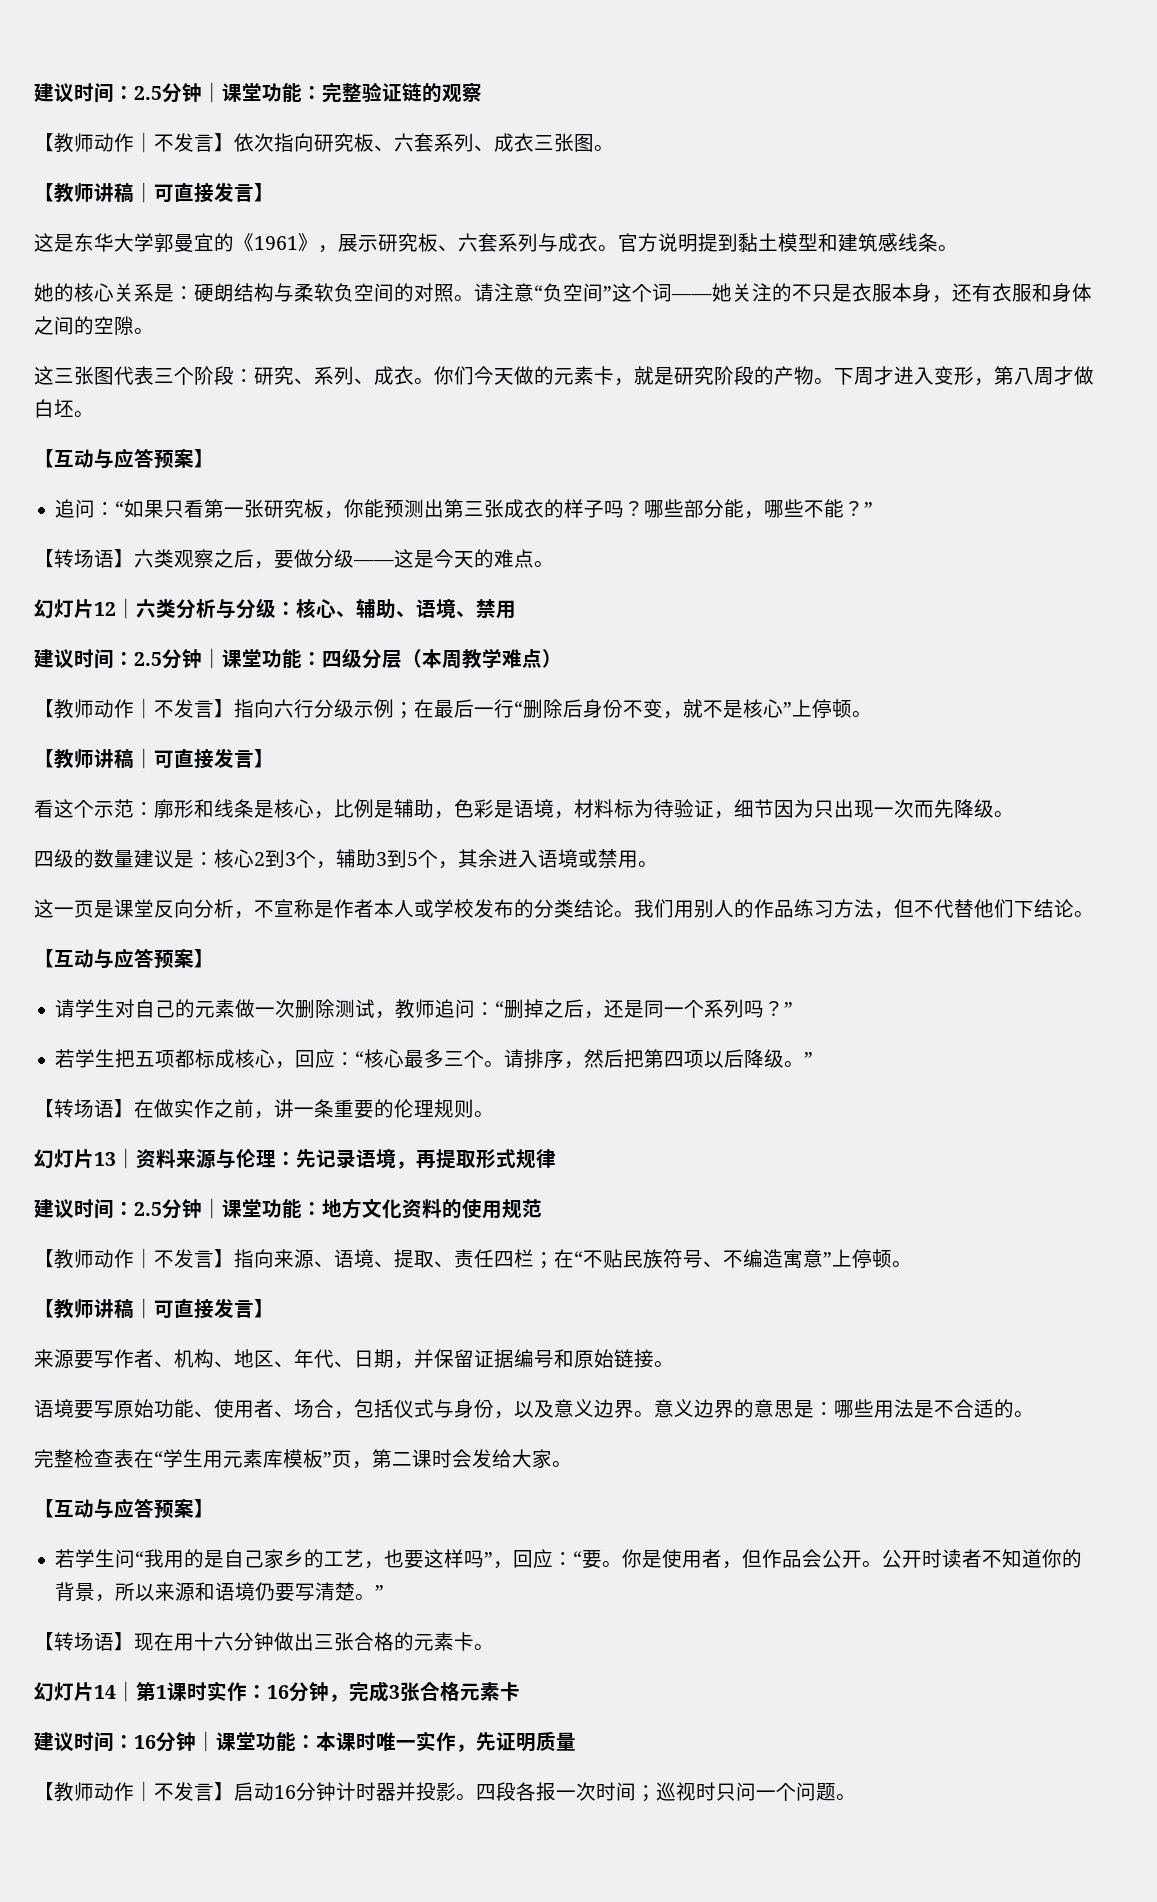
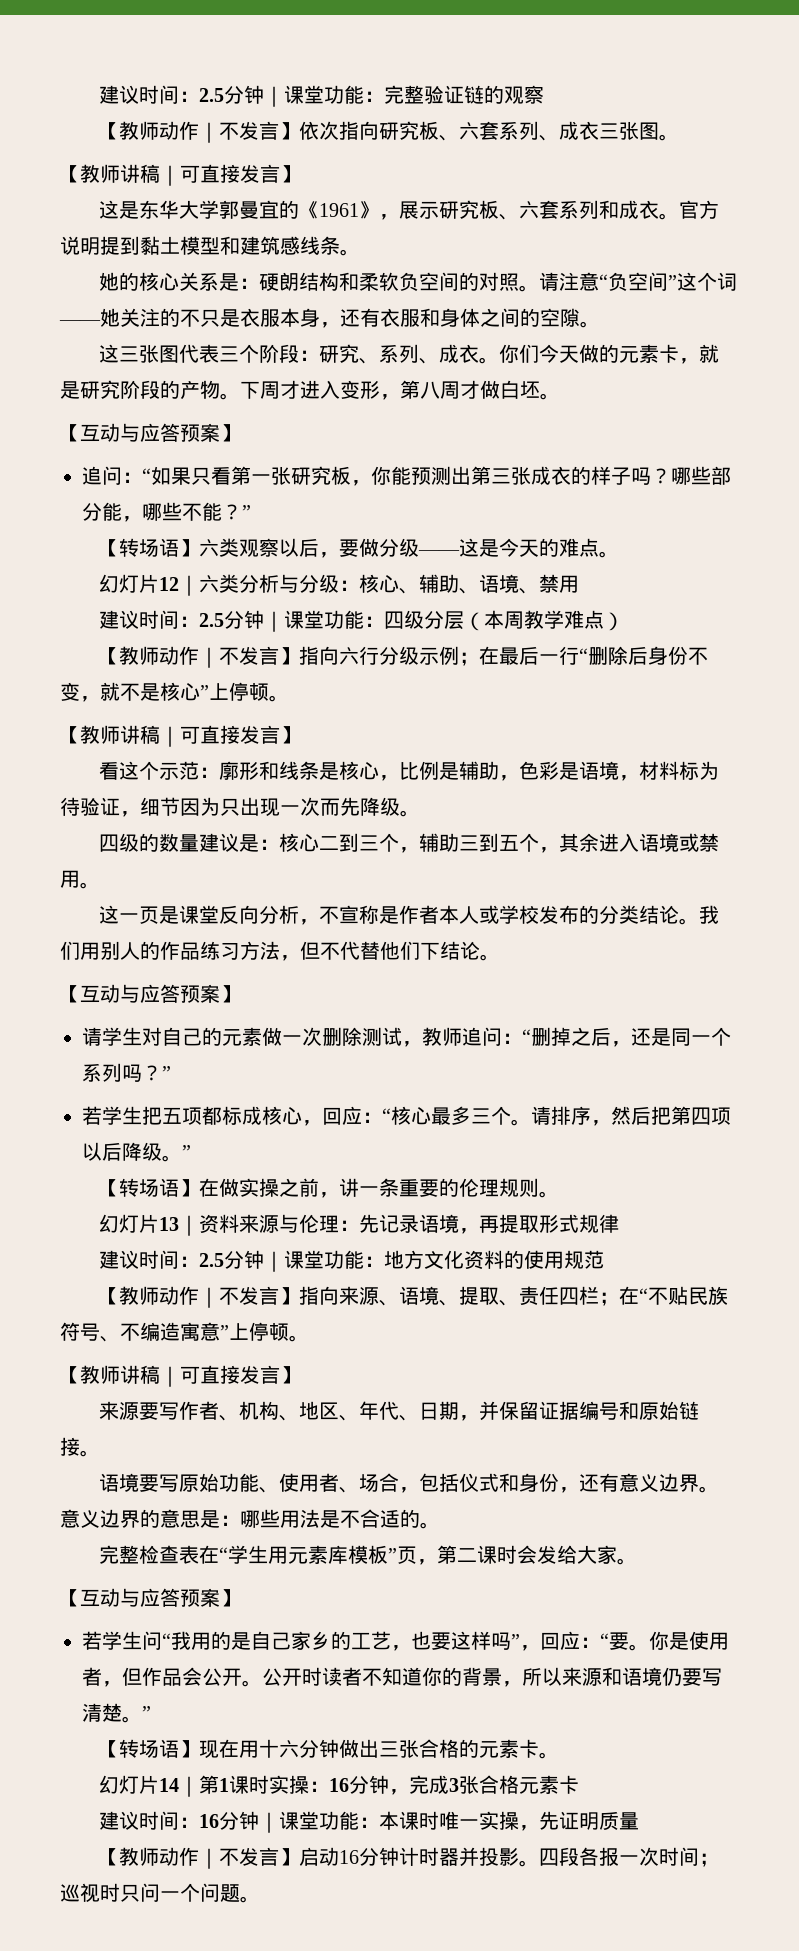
[538,233,558,252] 与 -> [599,200,620,219] 和
[274,283,294,302] 与 -> [339,272,360,291] 和
[214,549,234,568] 之 -> [279,538,300,557] 以
[254,849,418,869] 2到3个，辅助3到5 -> [319,833,520,853] 二到三个，辅助三到五
[194,1099,214,1118] 作 -> [259,1178,280,1197] 操
[434,1399,554,1419] 与身份，以及 -> [499,1473,620,1493] 和身份，还有
[227,1682,247,1701] 作 -> [289,1775,310,1794] 操
[436,1732,456,1751] 作 -> [499,1811,520,1830] 操

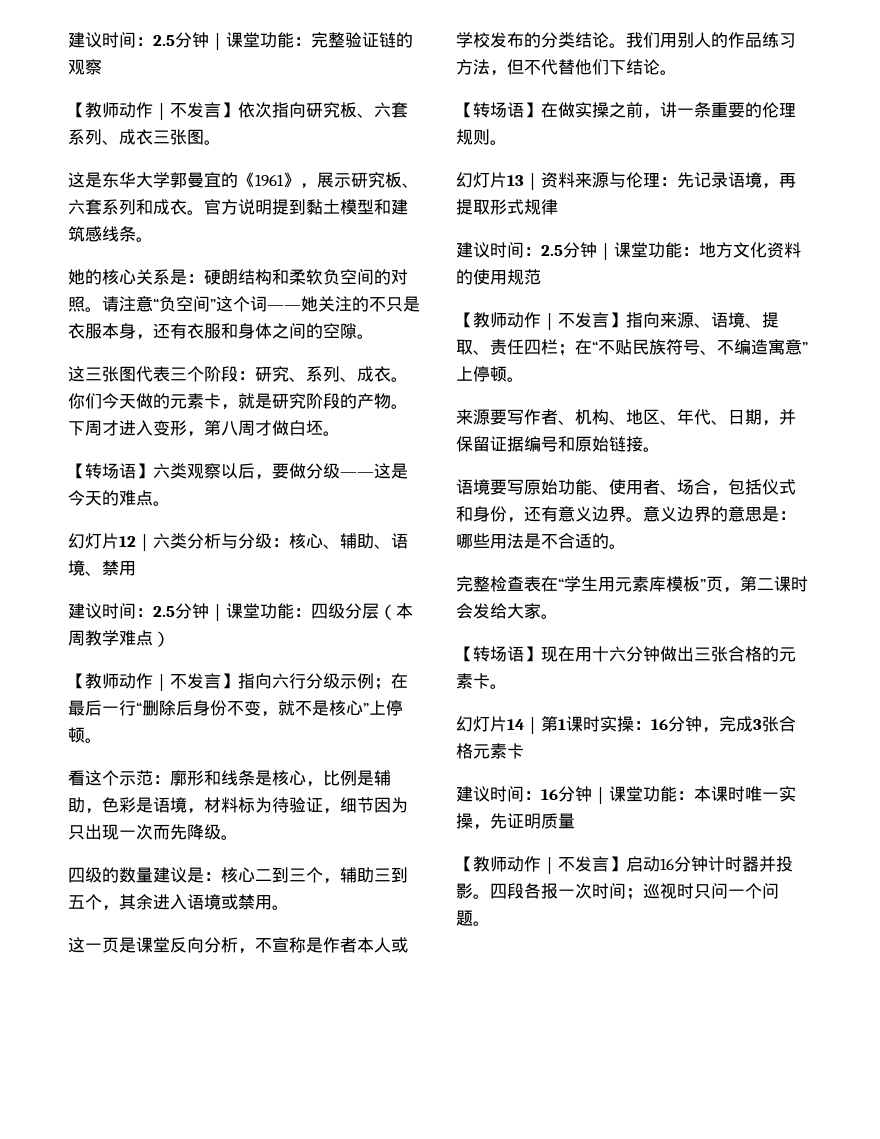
[60,164,300,186] // 【教师讲稿｜可直接发言】 -> (221, 142) none
[60,423,240,442] [82,466,731,486] [82,502,251,522] // 【互动与应答预案】 // 追问：“如果只看第一张研究板，你能预测出第三张成衣的样子吗？哪些部分能，哪些不能？” -> (340, 433) none
[60,725,300,747] // 【教师讲稿｜可直接发言】 -> (102, 740) none
[60,984,240,1003] [82,1027,731,1047] [82,1063,171,1082] [82,1106,731,1126] [82,1142,191,1162] // 【互动与应答预案】 // 请学生对自己的元素做一次删除测试，教师追问：“删掉之后，还是同一个系列吗？” // 若学生把五项都标成核心，回应：“核心最多三个。请排序，然后把第四项以后降级。” -> (677, 72) none
[60,1365,300,1387] // 【教师讲稿｜可直接发言】 -> (524, 379) none
[60,1588,240,1607] [82,1631,729,1651] [82,1667,722,1687] [82,1703,151,1723] // 【互动与应答预案】 // 若学生问“我用的是自己家乡的工艺，也要这样吗”，回应：“要。你是使用者，但作品会公开。公开时读者不知道你的背景，所以来源和语境仍要写清楚。” -> (558, 616) none

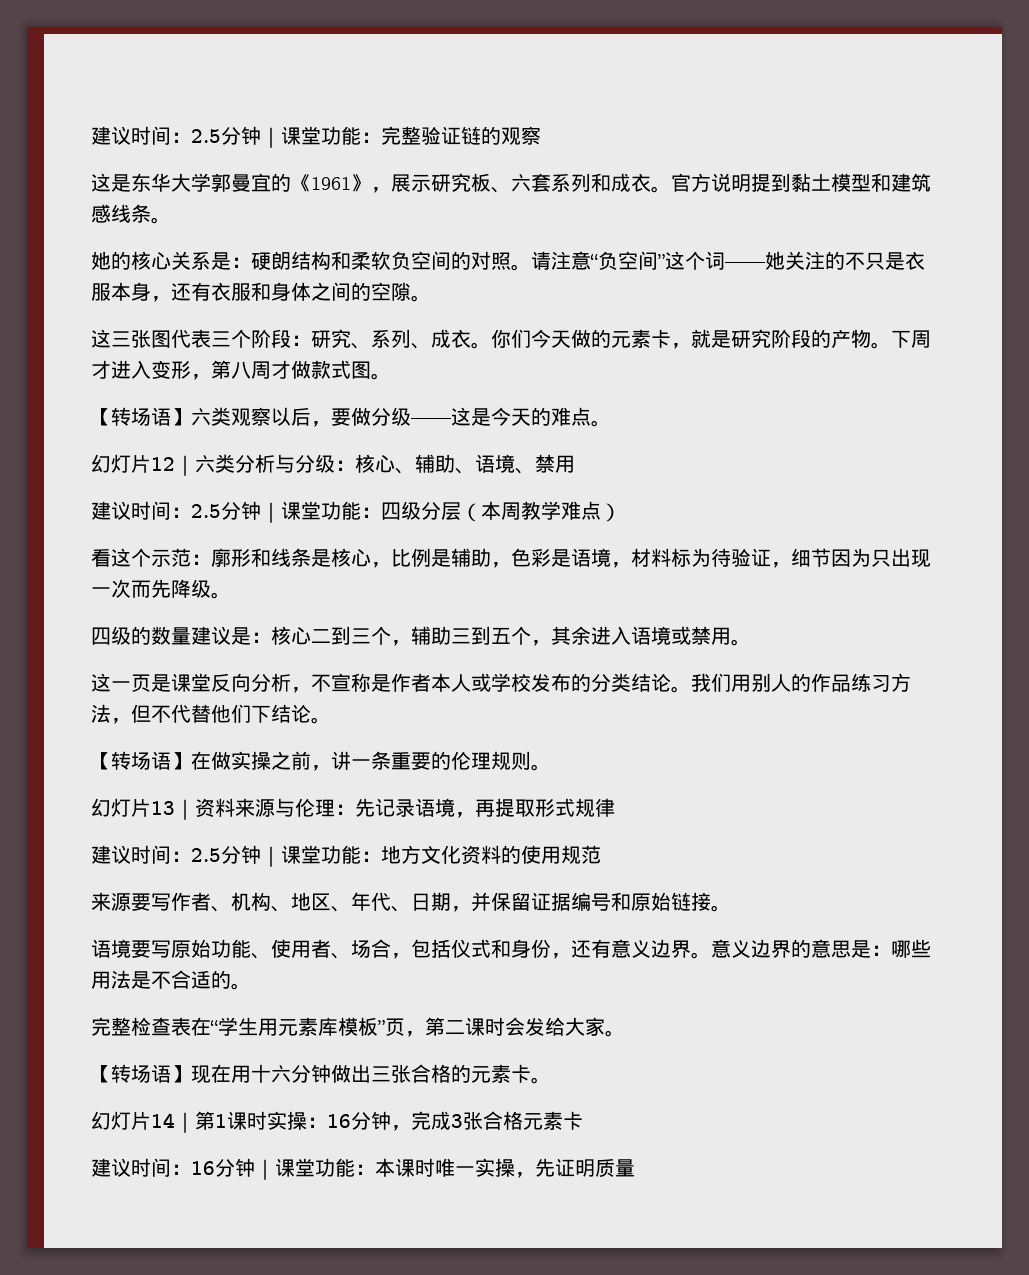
[68,102,408,121] [68,129,221,145] // 【教师动作｜不发言】依次指向研究板、六套系列、成衣三张图。 -> (541, 135) none
[289,420,323,436] 白坯 -> [311,360,371,379] 款式图
[68,673,408,692] [68,700,403,717] [68,727,102,743] // 【教师动作｜不发言】指向六行分级示例；在最后一行“删除后身份不变，就不是核心”上停顿。 -> (621, 512) none
[456,312,779,331] [456,339,808,356] [456,366,524,382] // 【教师动作｜不发言】指向来源、语境、提取、责任四栏；在“不贴民族符号、不编造寓意”上停顿。 -> (601, 854) none
[456,856,793,875] [456,883,779,900] [456,910,490,926] // 【教师动作｜不发言】启动16分钟计时器并投影。四段各报一次时间；巡视时只问一个问题。 -> (635, 1168) none

